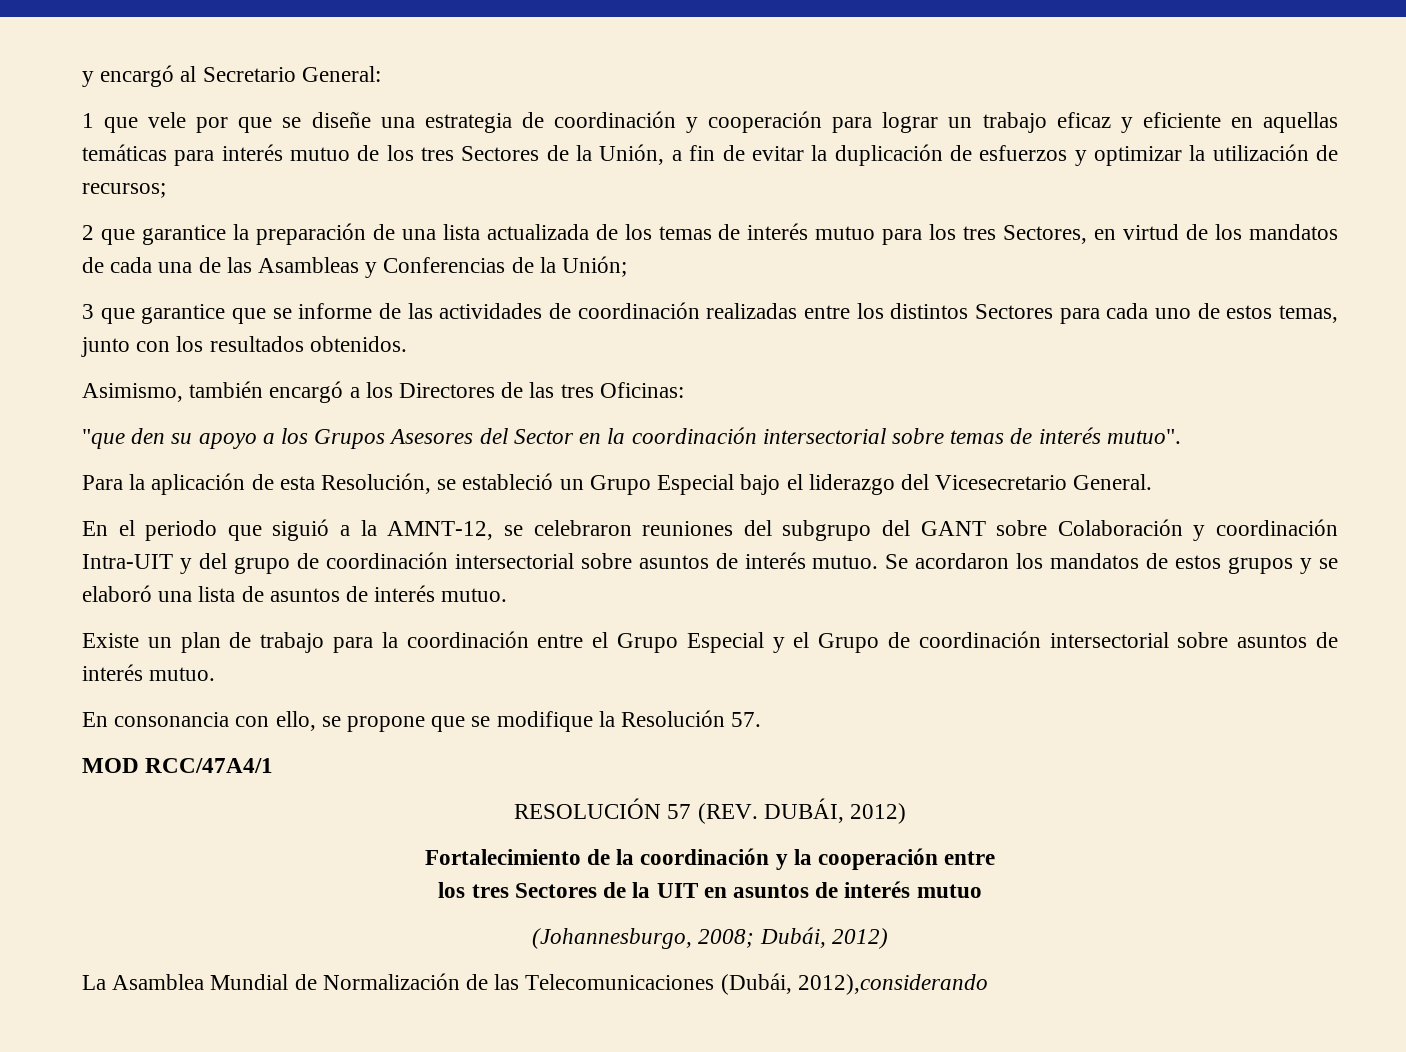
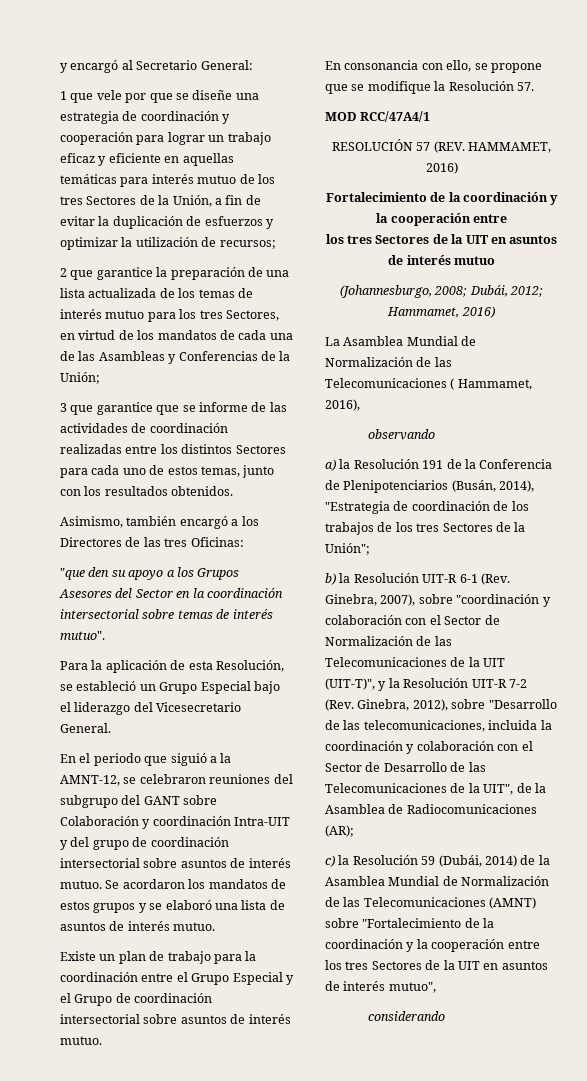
[763,798,906,824] DUBÁI, 2012) -> [468,142,552,153] [425,162,458,174] HAMMAMET, 2016)
[831,928,888,949] 2012) -> [510,286,544,297] [387,306,495,318] 2012; Hammamet, 2016)
[720,973,988,995] (Dubái, 2012),considerando -> [450,378,532,390] [325,399,360,411] [367,429,435,440] [325,459,553,471] [325,480,535,493] [325,501,529,514] [325,522,526,535] [325,543,370,555] [325,573,510,585] [325,594,551,607] [325,615,500,625] [325,636,452,646] [325,657,506,667] [325,678,527,691] [325,699,557,711] [325,720,552,732] [325,741,533,754] [325,762,486,772] [325,783,546,795] [325,804,537,814] [325,825,354,837] [325,855,550,867] [325,876,550,886] [325,897,537,909] [325,918,495,928] [325,939,540,952] [325,960,548,970] [325,981,436,993] [367,1011,445,1021] ( Hammamet, 2016), // observando // a) la Resolución 191 de la Conferencia de Plenipotenciarios (Busán, 2014), "Estrategia de coordinación de los trabajos de los tres Sectores de la Unión"; // b) la Resolución UIT-R 6-1 (Rev. Ginebra, 2007), sobre "coordinación y colaboración con el Sector de Normalización de las Telecomunicaciones de la UIT (UIT-T)", y la Resolución UIT-R 7-2 (Rev. Ginebra, 2012), sobre "Desarrollo de las telecomunicaciones, incluida la coordinación y colaboración con el Sector de Desarrollo de las Telecomunicaciones de la UIT", de la Asamblea de Radiocomunicaciones (AR); // c) la Resolución 59 (Dubái, 2014) de la Asamblea Mundial de Normalización de las Telecomunicaciones (AMNT) sobre "Fortalecimiento de la coordinación y la cooperación entre los tres Sectores de la UIT en asuntos de interés mutuo", // considerando

